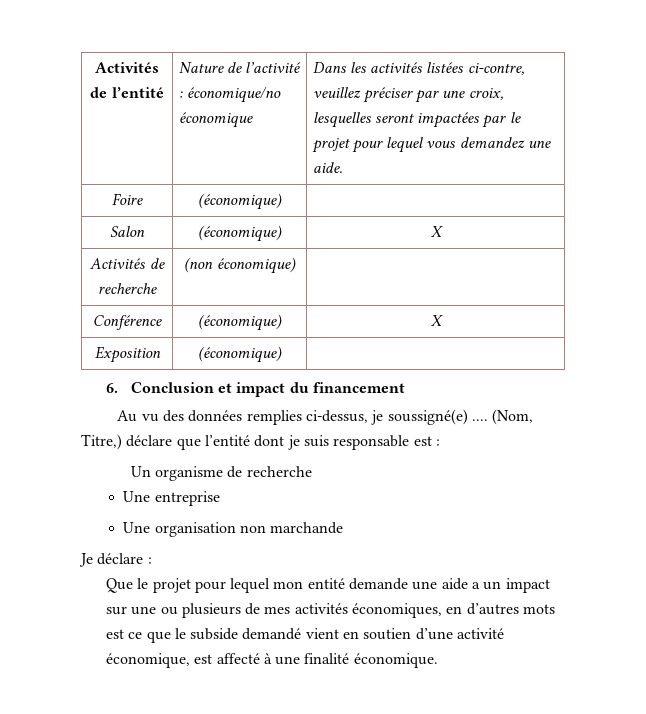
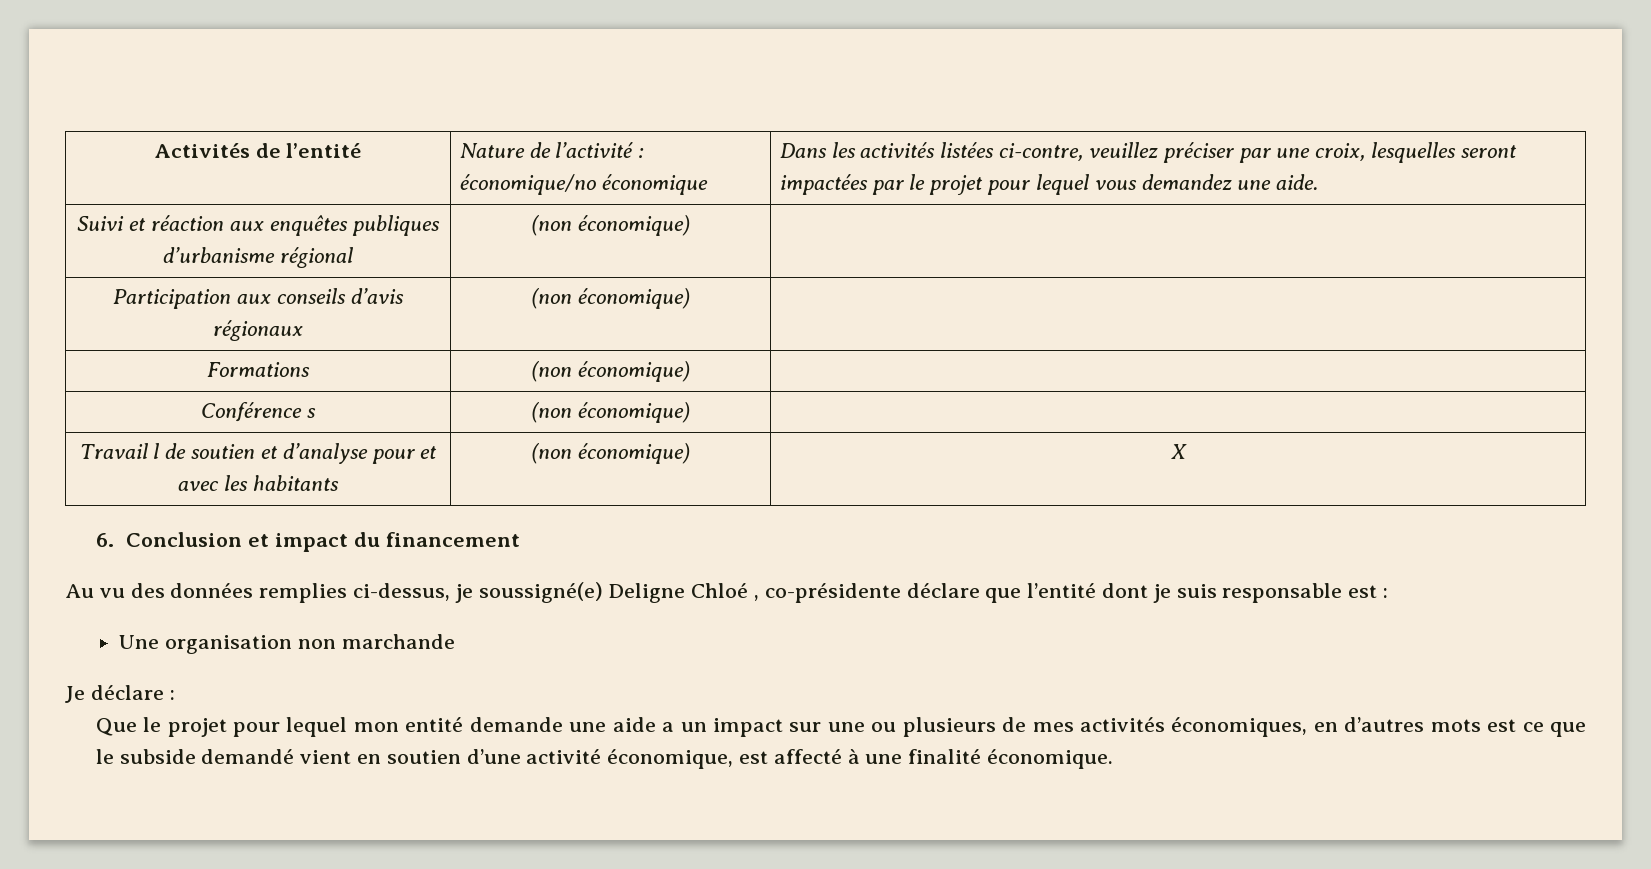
[112,193,143,205] [198,193,282,210] [110,226,145,237] [198,225,282,242] [430,226,443,237] [90,258,165,269] [98,283,157,294] [184,257,296,274] [93,315,162,330] [198,314,282,331] [430,315,443,326] [94,346,161,363] [198,346,282,363] Foire | (économique) | // Salon | (économique) | X // Activités de recherche | (non économique) | // Conférence | (économique) | X // Exposition | (économique) | -> [77,215,440,236] [163,247,353,268] [531,215,690,236] [113,288,404,309] [213,320,303,341] [531,288,690,309] [207,362,310,377] [531,361,690,382] [201,402,316,422] [531,402,690,423] [79,443,438,464] [178,475,339,491] [531,443,690,464] [1170,444,1187,459] Suivi et réaction aux enquêtes publiques d’urbanisme régional | (non économique) | // Participation aux conseils d’avis régionaux | (non économique) | // Formations | (non économique) | // Conférence s | (non économique) | // Travail l de soutien et d’analyse pour et avec les habitants | (non économique) | X
[471,409,534,425] [81,434,122,450] .... (Nom, Titre,) -> [608,583,901,603] Deligne Chloé , co-présidente
[130,466,312,481] [123,491,220,506] // Un organisme de recherche // Une entreprise -> (1389, 593) none

